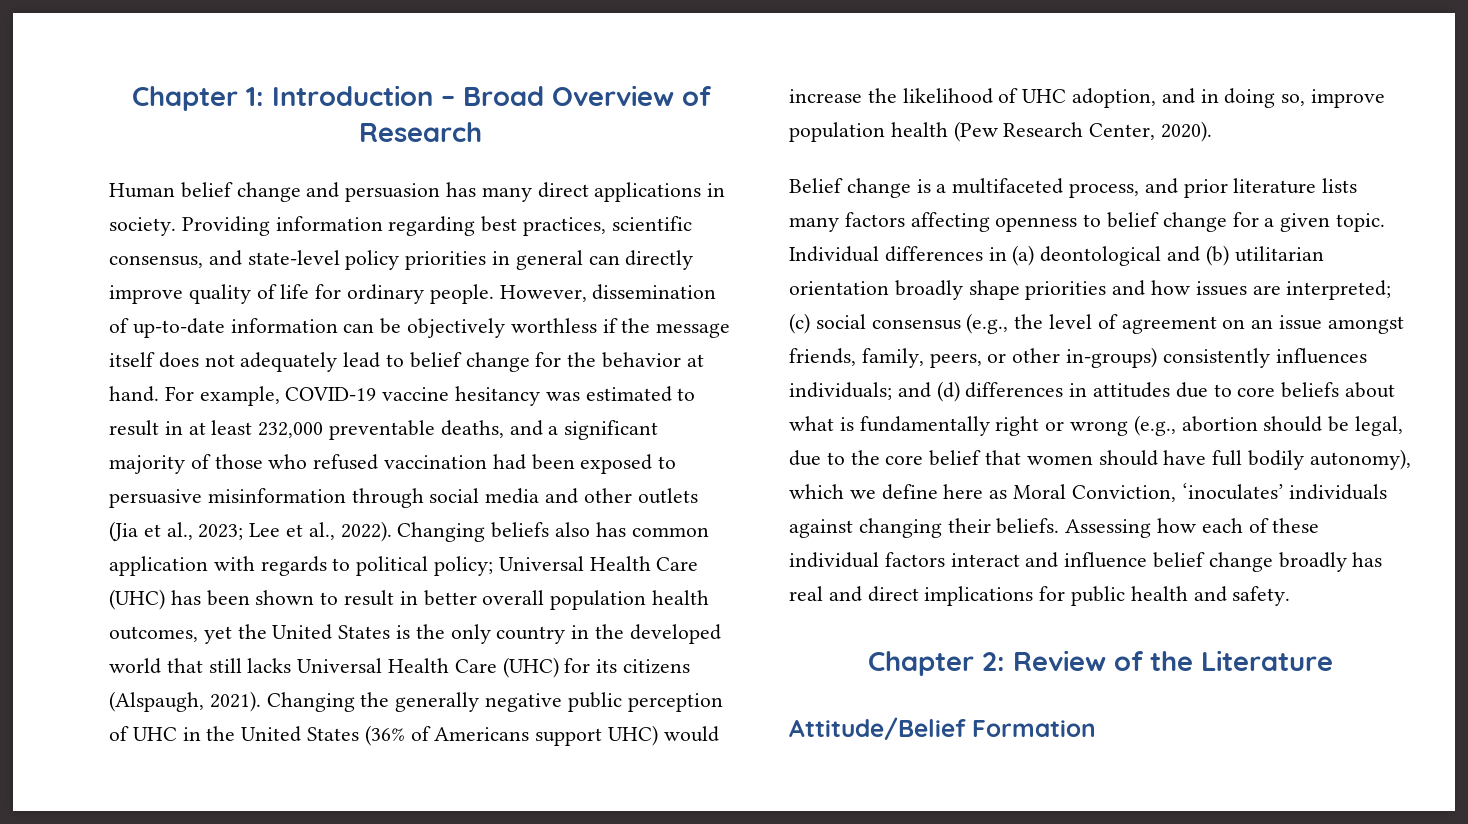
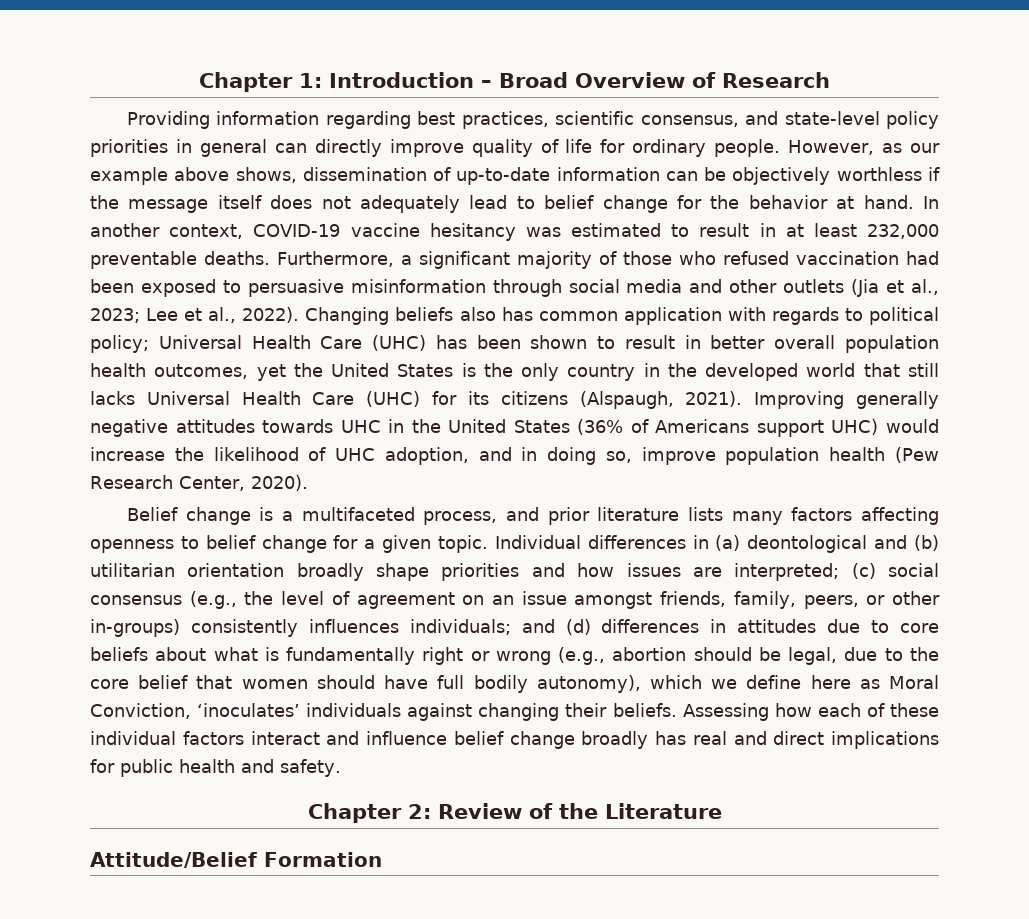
[109,182,726,202] [109,217,176,236] Human belief change and persuasion has many direct applications in society. -> (830, 80) none
(587, 293) none -> [882,143,941,153] [90,167,297,185] as our example above shows,
[164,386,280,406] For example, -> [922,196,939,209] [90,223,244,239] In another context,
[440,420,543,438] deaths, and -> [204,251,395,267] deaths. Furthermore,
[266,692,723,712] [109,726,129,741] Changing the generally negative public perception of -> [754,391,940,409] [90,419,334,437] Improving generally negative attitudes towards

